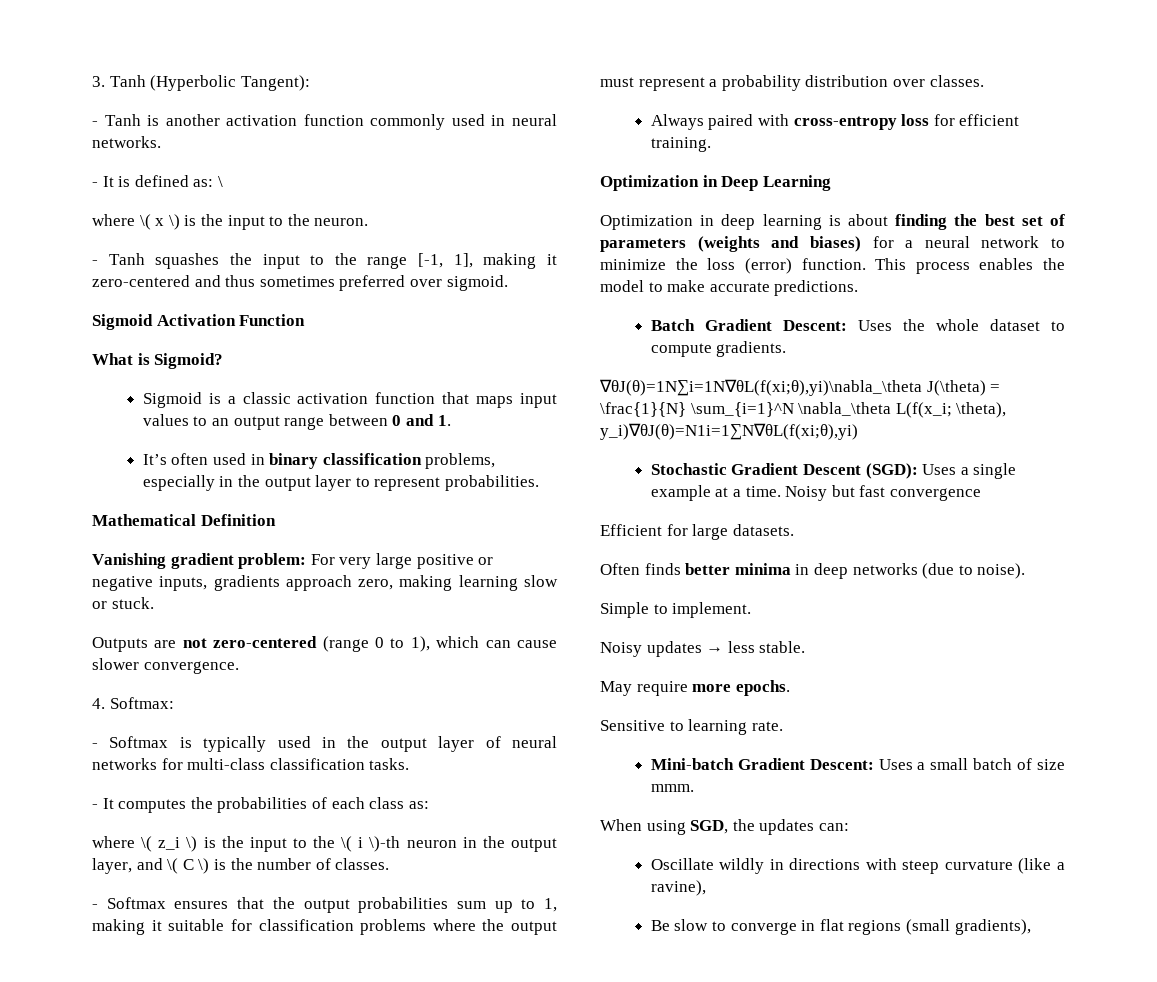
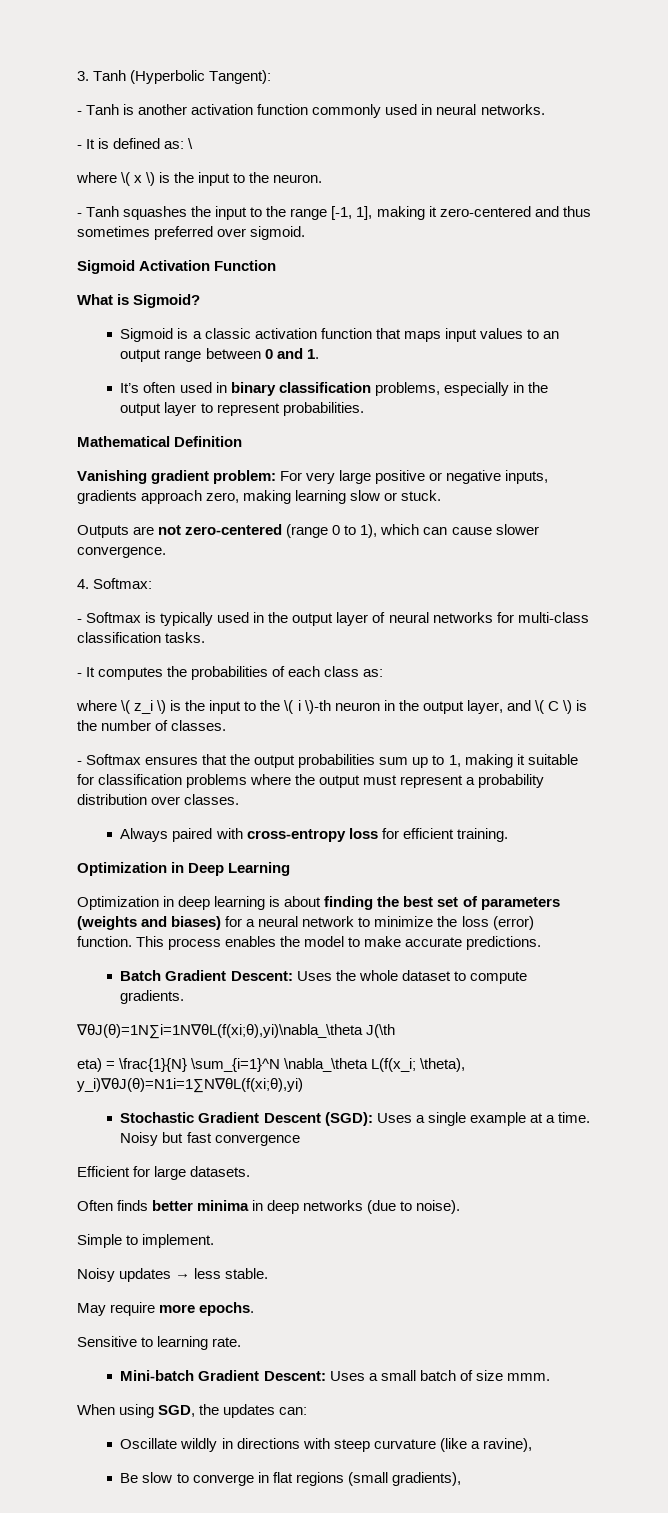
[926,380,986,396] J(\theta) -> [366,1024,396,1038] [77,1058,102,1072] J(\th // eta)

